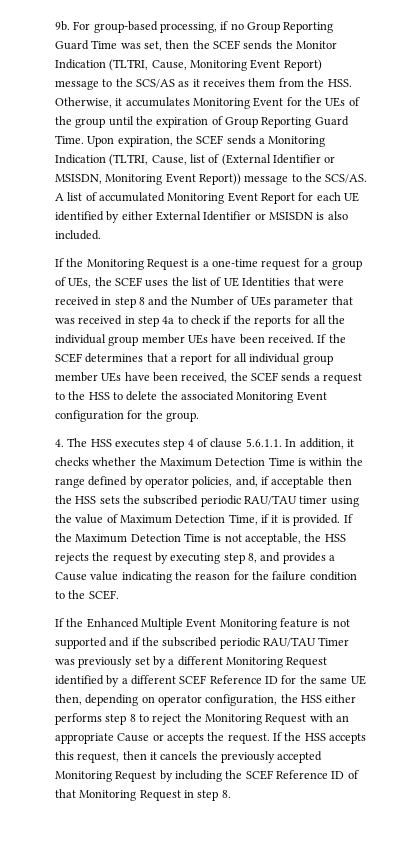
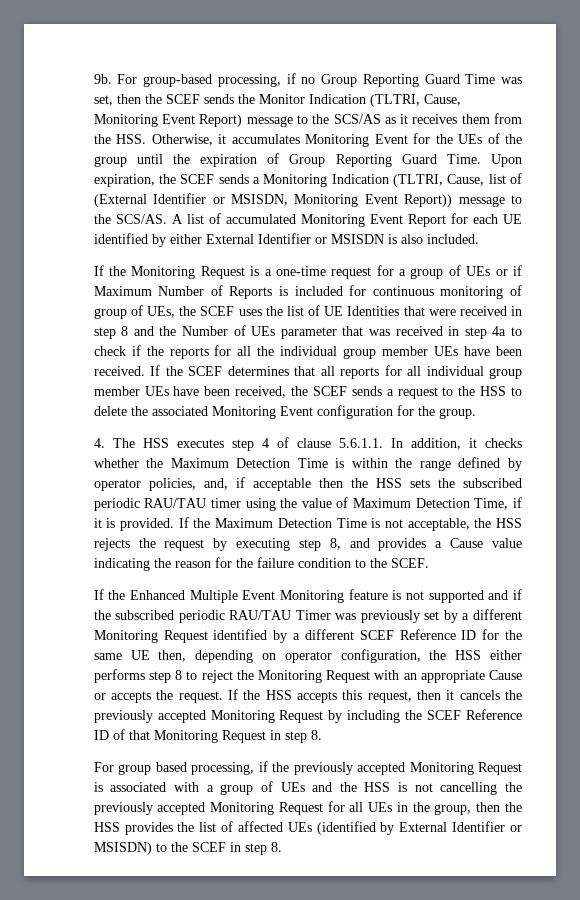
(66, 281) none -> [466,265,522,276] [93,285,522,299] [93,305,143,319] UEs or if Maximum Number of Reports is included for continuous monitoring of group of
[170,354,213,365] a report -> [320,366,380,379] all reports
(231, 794) none -> [93,761,522,775] [93,781,522,795] [93,801,522,815] [93,821,522,835] [93,842,282,855] // For group based processing, if the previously accepted Monitoring Request is associated with a group of UEs and the HSS is not cancelling the previously accepted Monitoring Request for all UEs in the group, then the HSS provides the list of affected UEs (identified by External Identifier or MSISDN) to the SCEF in step 8.

